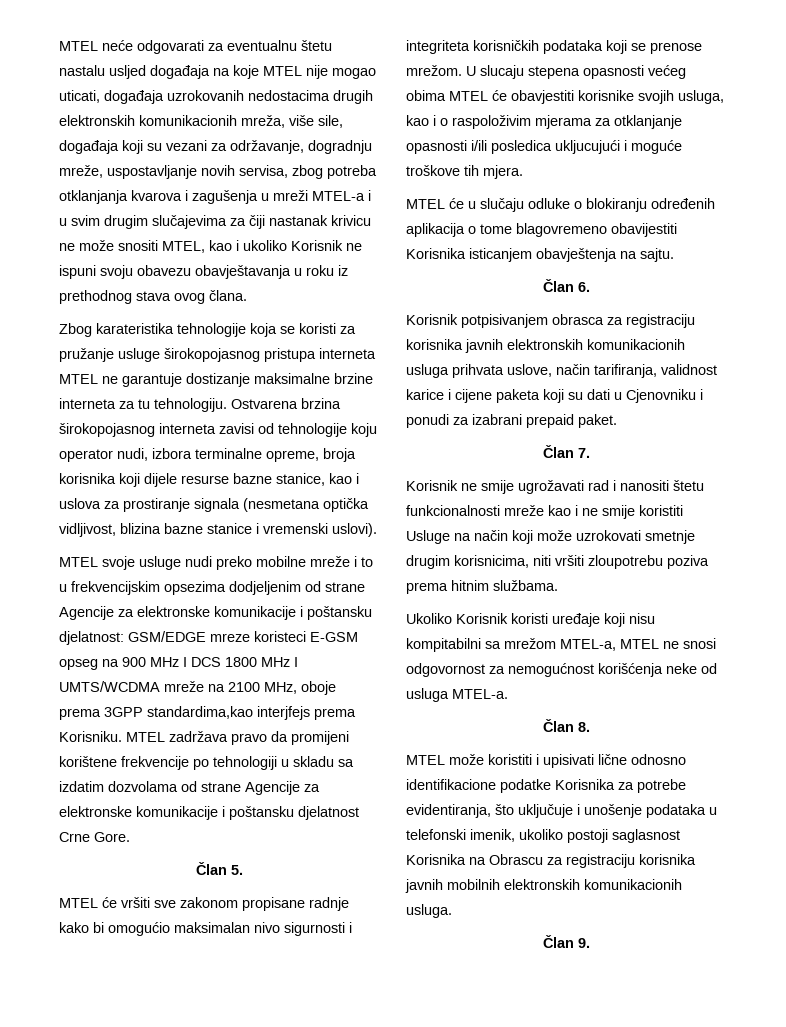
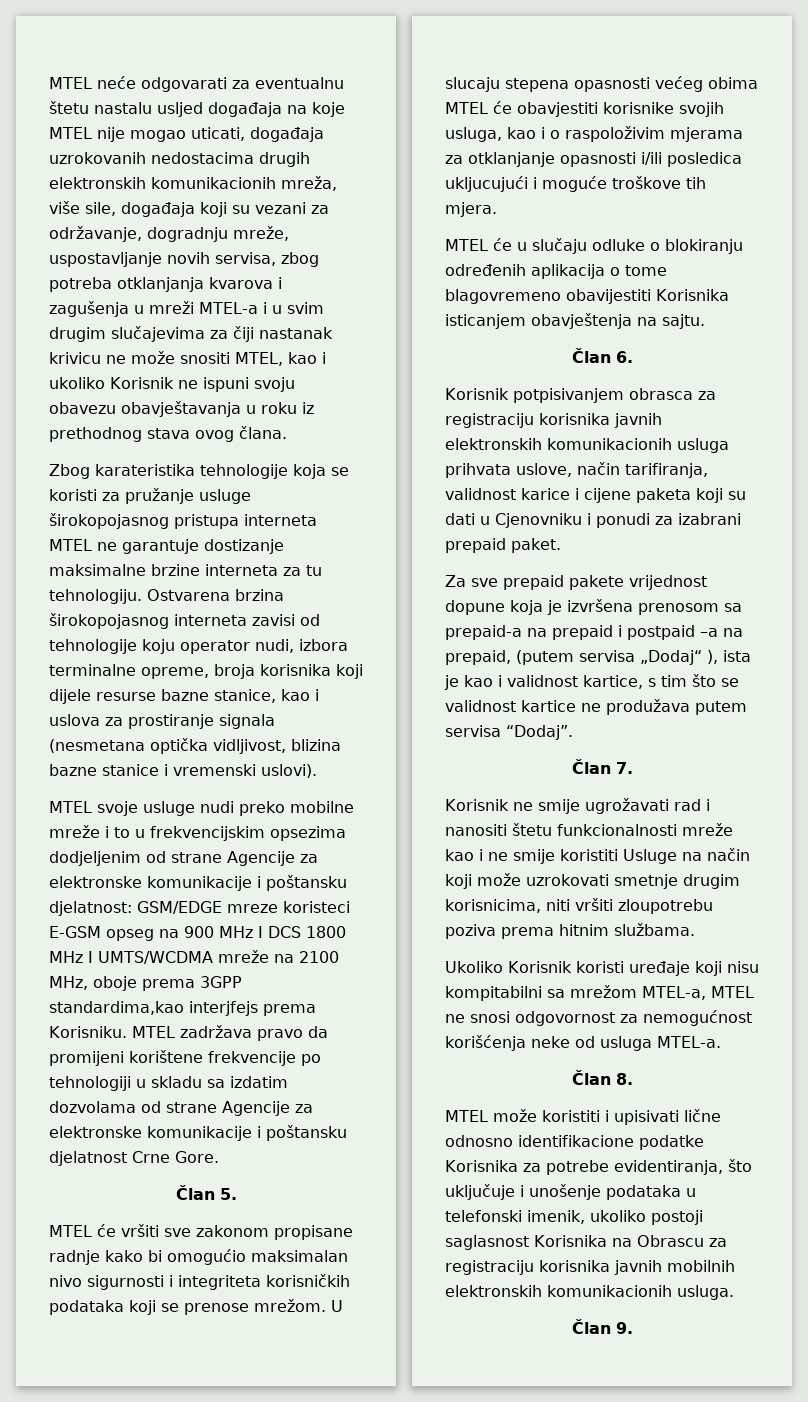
(617, 421) none -> [445,575,707,590] [445,599,742,615] [445,625,743,640] [445,650,751,665] [444,674,739,690] [445,699,747,715] [445,725,573,740] // Za sve prepaid pakete vrijednost dopune koja je izvršena prenosom sa prepaid-a na prepaid i postpaid –a na prepaid, (putem servisa „Dodaj“ ), ista je kao i validnost kartice, s tim što se validnost kartice ne produžava putem servisa “Dodaj”.

